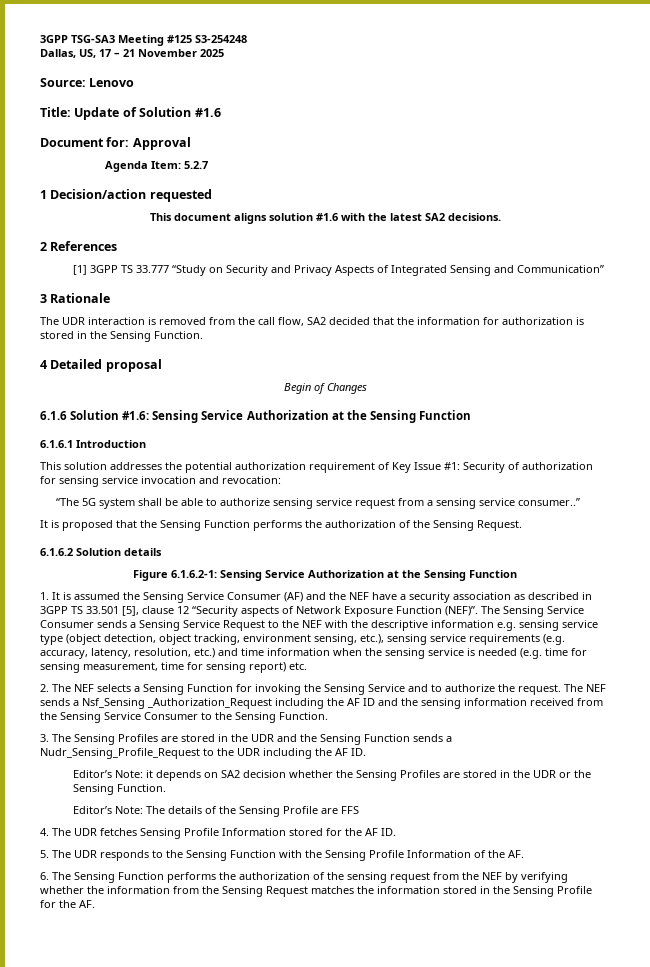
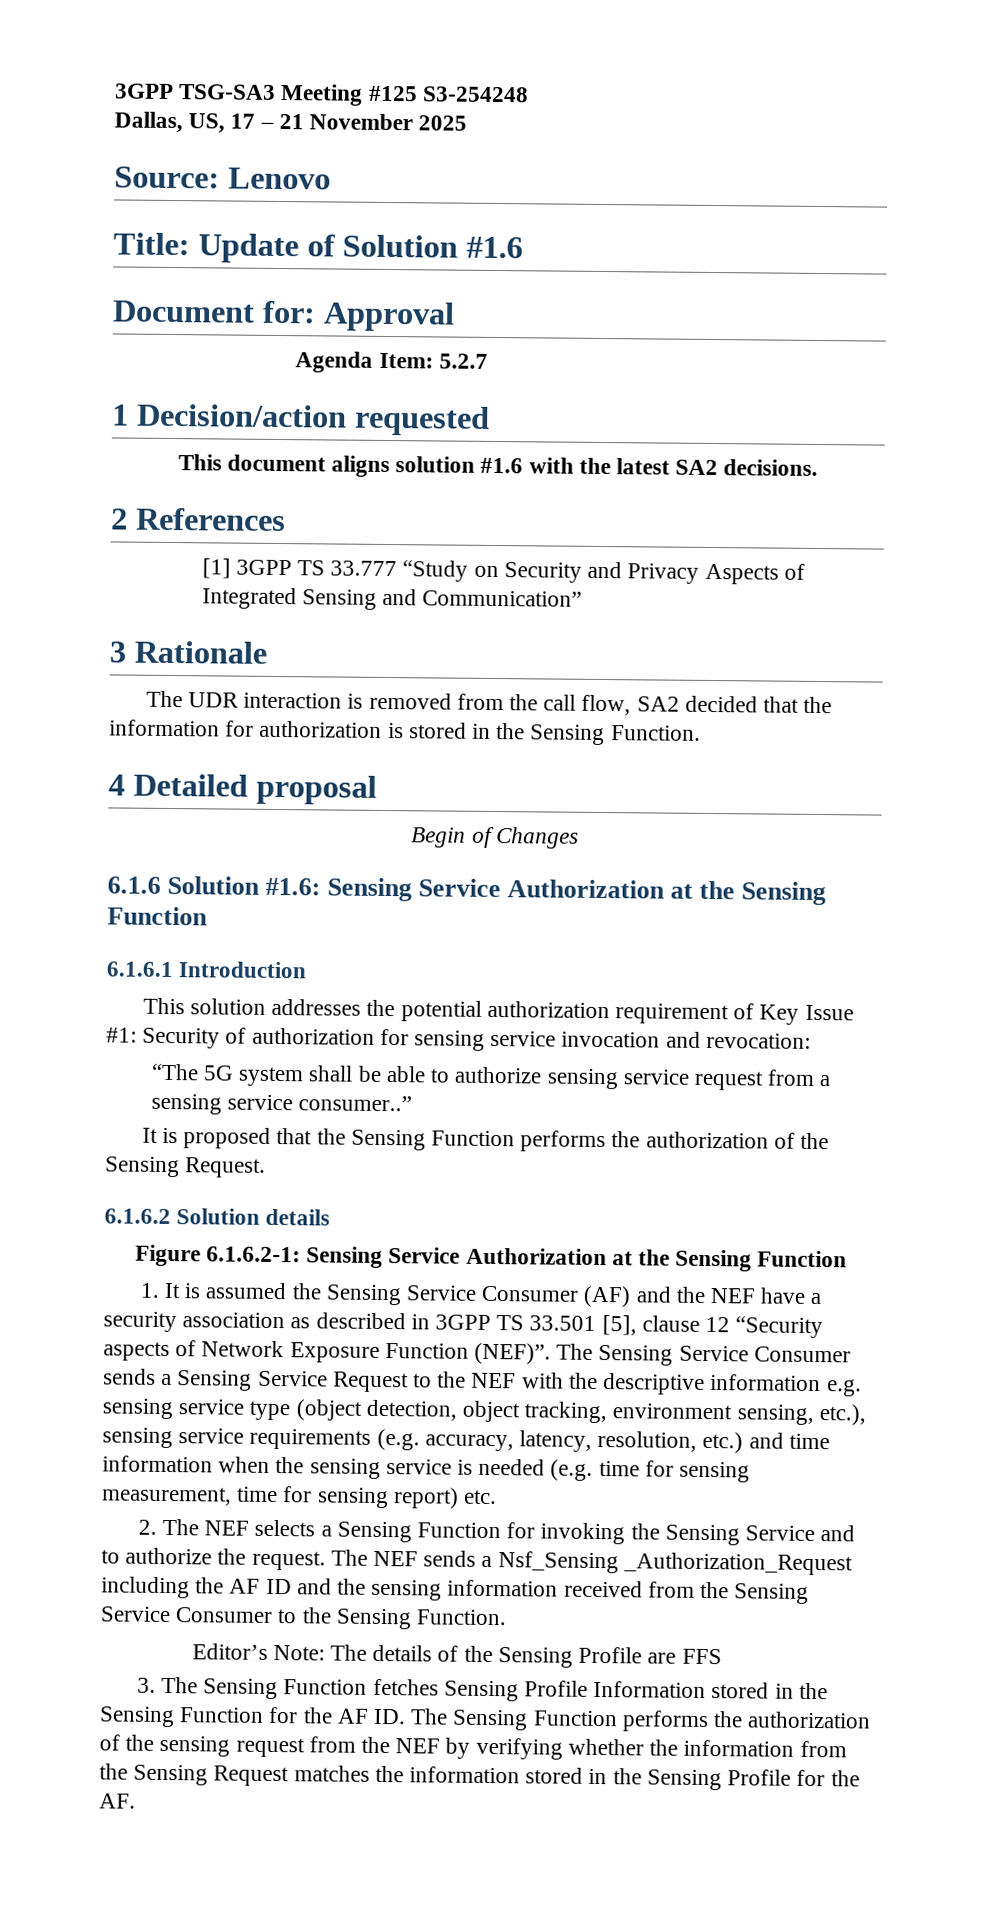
[40,734,452,745] [40,748,366,759] [72,770,591,781] [72,784,166,795] // 3. The Sensing Profiles are stored in the UDR and the Sensing Function sends a Nudr_Sensing_Profile_Request to the UDR including the AF ID. // Editor’s Note: it depends on SA2 decision whether the Sensing Profiles are stored in the UDR or the Sensing Function. -> (508, 1617) none
[40,828,97,836] 4. The UDR -> [136,1676,368,1700] 3. The Sensing Function
(323, 832) none -> [774,1682,828,1700] [99,1706,265,1728] in the Sensing Function
[40,850,524,861] [40,872,49,880] // 5. The UDR responds to the Sensing Function with the Sensing Profile Information of the AF. // 6. -> (407, 1716) none

